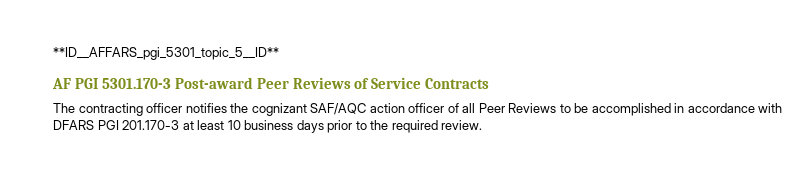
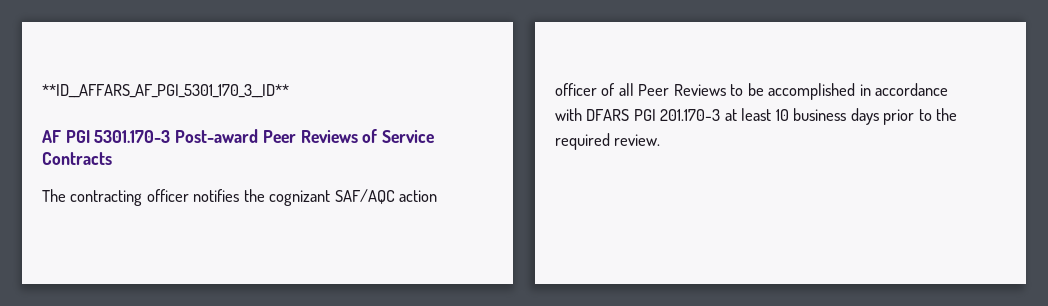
[53,47,279,60] **ID__AFFARS_pgi_5301_topic_5__ID** -> [42,84,289,98] **ID__AFFARS_AF_PGI_5301_170_3__ID**

